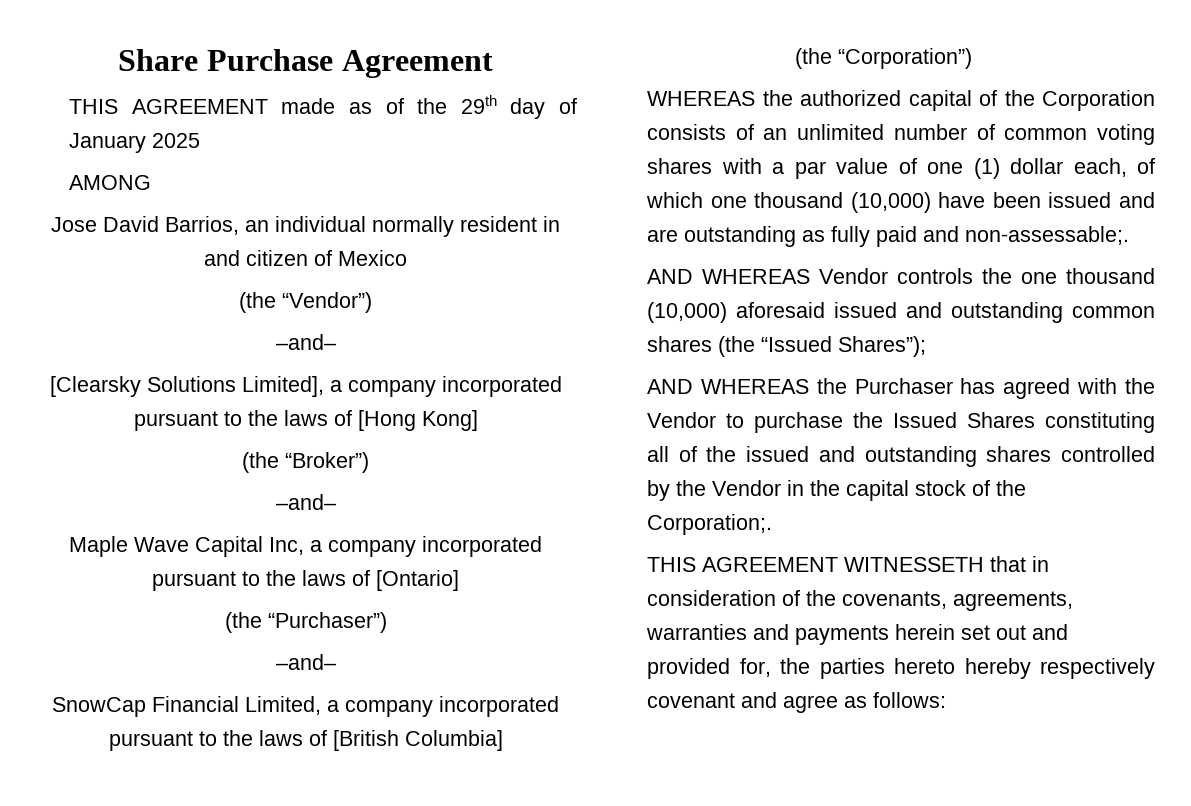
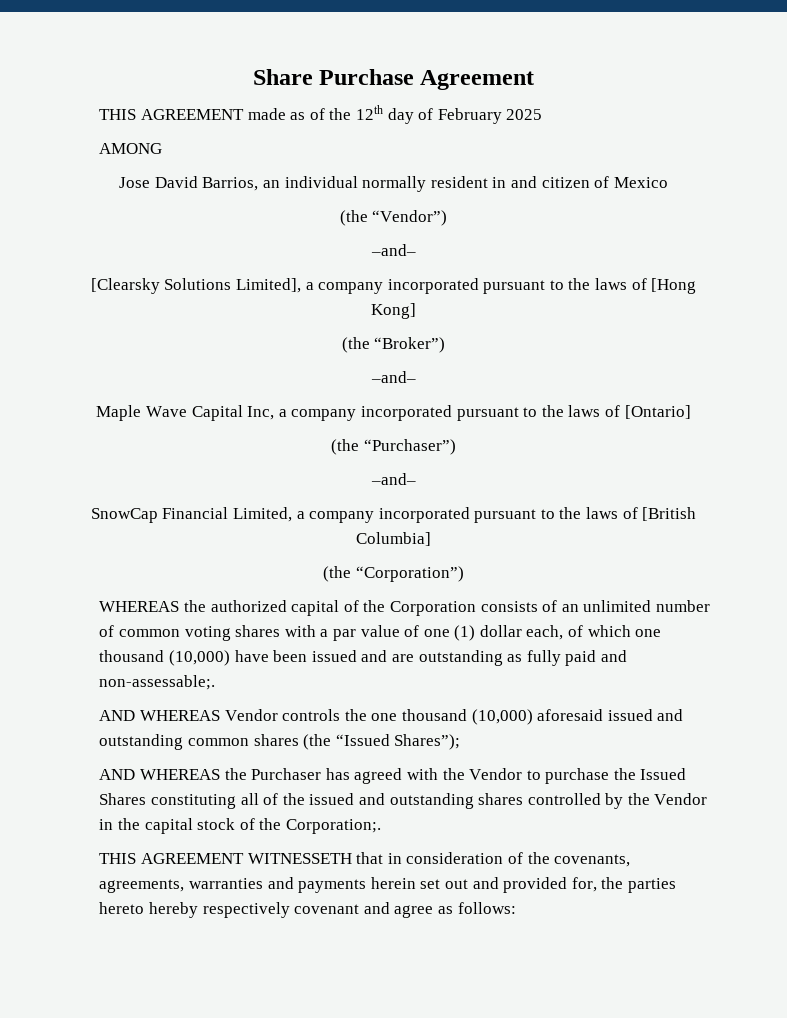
[460,95,497,114] 29th -> [355,105,383,120] 12th
[69,133,147,153] January -> [437,108,502,124] February

